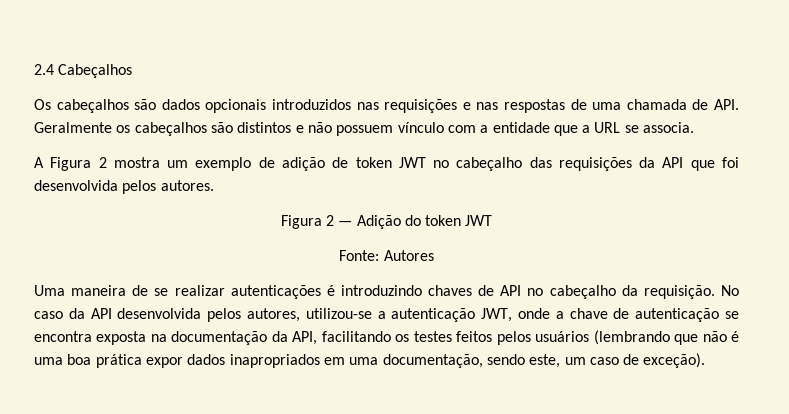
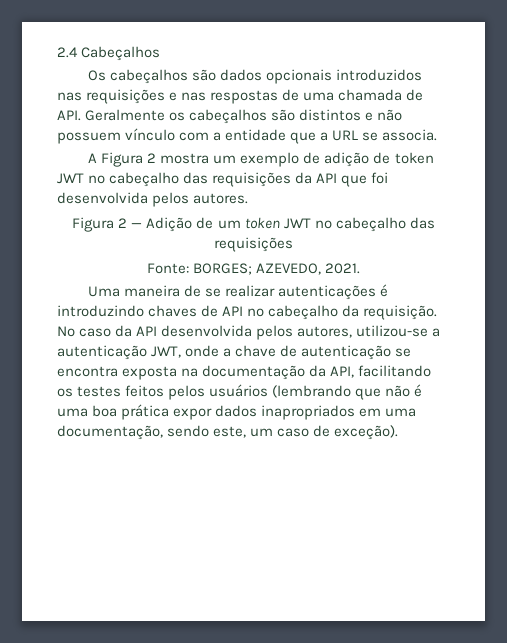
[404,215,493,226] [339,250,434,261] do token JWT // Fonte: Autores -> [196,217,435,232] [214,237,293,252] [146,263,361,275] de um token JWT no cabeçalho das requisições // Fonte: BORGES; AZEVEDO, 2021.

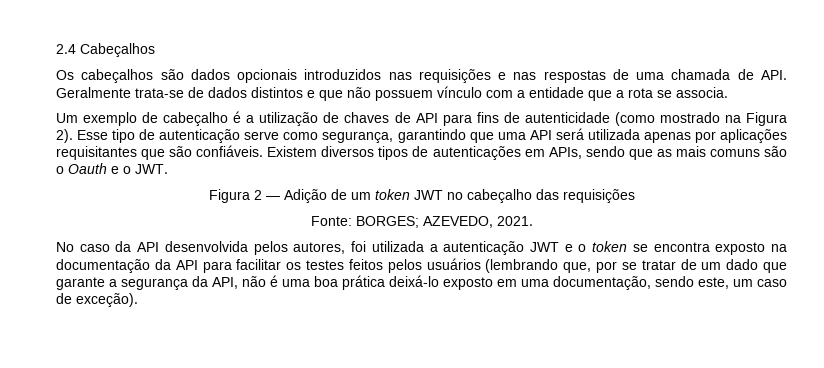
[169,109,296,124] os cabeçalhos são -> [135,87,247,98] trata-se de dados
(374, 116) none -> [319,90,343,101] que
[332,130,359,141] URL -> [628,88,653,98] rota
[88,152,434,167] [57,172,389,187] [57,192,249,207] A Figura 2 mostra um exemplo de adição de token JWT no cabeçalho das requisições da API que foi desenvolvida pelos autores. -> [56,111,787,126] [56,128,787,143] [56,145,787,160] [56,163,168,174] Um exemplo de cabeçalho é a utilização de chaves de API para fins de autenticidade (como mostrado na Figura 2). Esse tipo de autenticação serve como segurança, garantindo que uma API será utilizada apenas por aplicações requisitantes que são confiáveis. Existem diversos tipos de autenticações em APIs, sendo que as mais comuns são o Oauth e o JWT.
[88,284,389,300] [57,305,438,320] Uma maneira de se realizar autenticações é introduzindo chaves de API no cabeçalho da requisição. -> (533, 221) none
[356,325,441,337] [57,345,392,360] utilizou-se a autenticação JWT, onde a chave de autenticação -> [351,241,628,255] foi utilizada a autenticação JWT e o token
[122,366,178,380] exposta -> [715,242,766,255] exposto
[330,365,432,378] API, facilitando -> [175,259,282,273] API para facilitar
[355,388,382,400] que -> [563,259,788,273] [56,276,238,290] que, por se tratar de um dado que garante a segurança da API,
[173,405,356,420] expor dados inapropriados -> [389,275,493,290] deixá-lo exposto

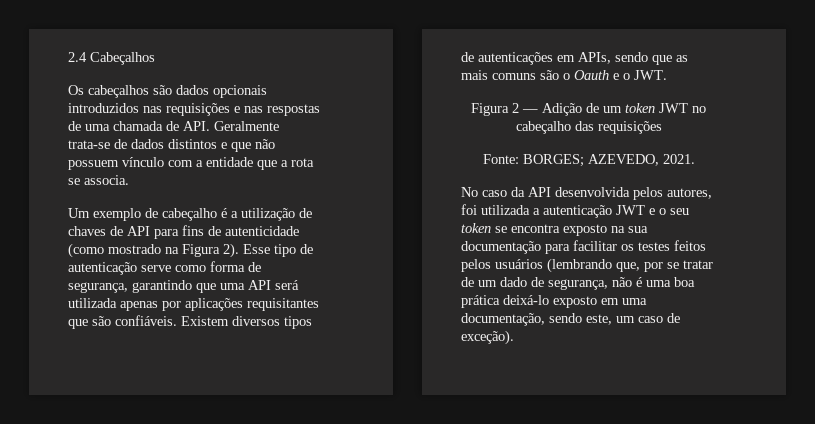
(319, 136) none -> [210,261,261,272] forma de
(587, 248) none -> [670,208,689,215] seu
[56,259,198,273] documentação da API -> [628,226,648,233] [461,241,541,254] sua documentação
[763,262,788,273] [56,276,238,290] que garante a segurança da API, -> [531,277,608,290] de segurança,

